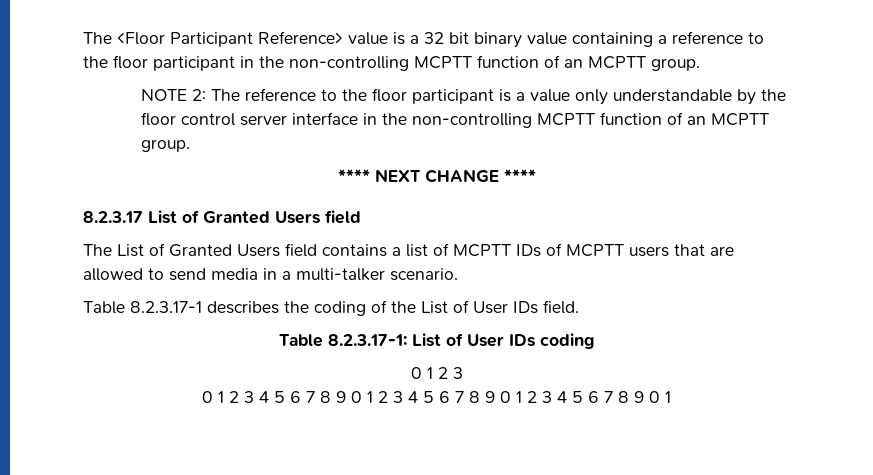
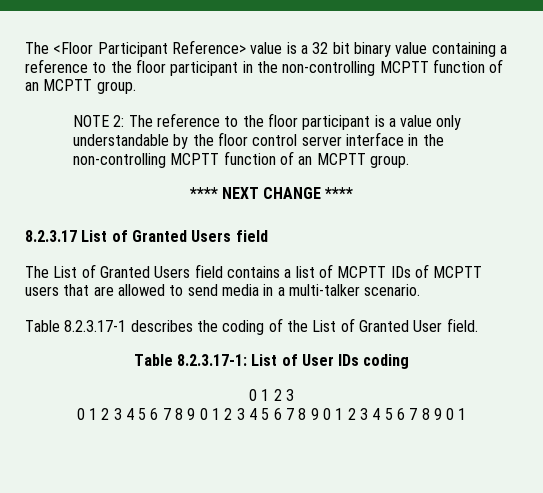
[473,301,538,314] User IDs -> [358,320,443,332] Granted User

